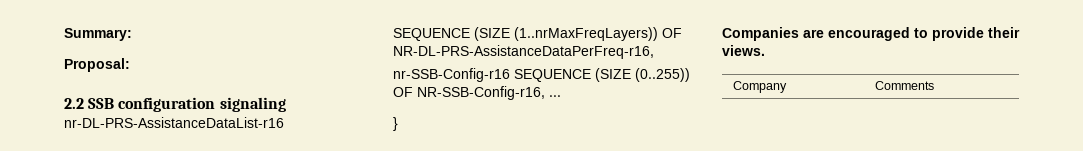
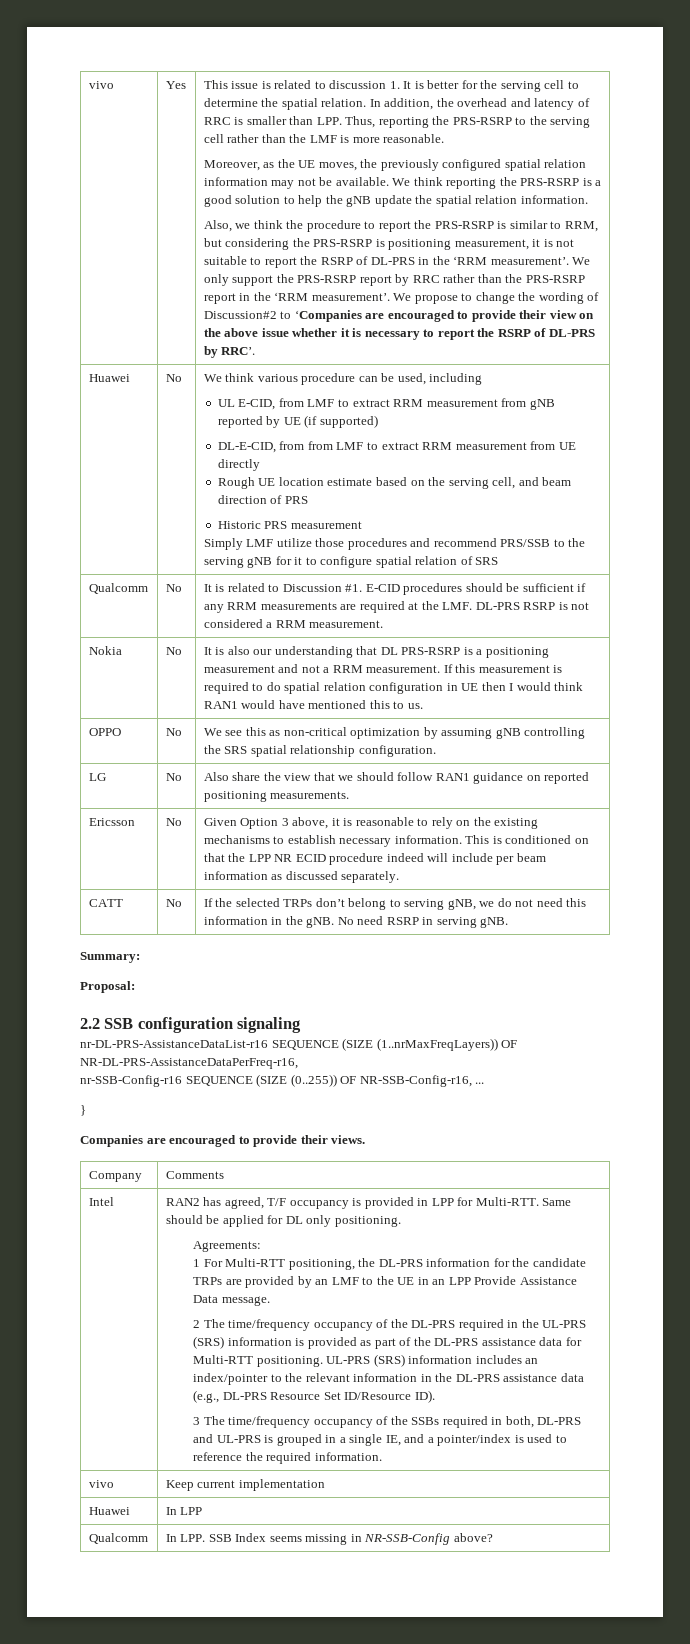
(64, 34) none -> [88,81,114,89] [165,81,186,89] [203,80,579,92] [203,98,590,110] [203,116,591,128] [203,134,445,143] [203,159,587,171] [203,177,602,189] [203,195,588,207] [203,220,598,232] [203,238,575,250] [203,256,591,268] [203,274,585,286] [203,292,600,304] [203,310,595,322] [203,328,595,340] [203,346,256,358] [88,374,130,382] [165,374,182,382] [203,373,483,385] [217,398,555,410] [217,415,378,428] [217,441,576,453] [217,459,260,471] [217,477,572,489] [217,495,308,504] [217,521,362,529] [203,538,586,550] [203,556,499,568] [88,583,148,594] [165,584,182,592] [203,583,587,595] [203,601,590,613] [203,619,384,628] [88,646,122,655] [165,647,182,655] [203,646,549,658] [203,664,563,673] [203,682,584,694] [203,700,423,709] [88,728,121,736] [165,728,182,736] [203,727,586,739] [203,745,436,757] [88,773,106,781] [165,773,182,781] [203,772,590,784] [203,791,350,802] [88,818,135,826] [165,818,182,826] [203,817,539,829] [203,835,589,847] [203,853,546,865] [203,871,400,883] [88,899,123,907] [165,899,182,907] [203,898,587,910] [203,916,509,928] vivo | Yes | This issue is related to discussion 1. It is better for the serving cell to determine the spatial relation. In addition, the overhead and latency of RRC is smaller than LPP. Thus, reporting the PRS-RSRP to the serving cell rather than the LMF is more reasonable. // Moreover, as the UE moves, the previously configured spatial relation information may not be available. We think reporting the PRS-RSRP is a good solution to help the gNB update the spatial relation information. // Also, we think the procedure to report the PRS-RSRP is similar to RRM, but considering the PRS-RSRP is positioning measurement, it is not suitable to report the RSRP of DL-PRS in the ‘RRM measurement’. We only support the PRS-RSRP report by RRC rather than the PRS-RSRP report in the ‘RRM measurement’. We propose to change the wording of Discussion#2 to ‘Companies are encouraged to provide their view on the above issue whether it is necessary to report the RSRP of DL-PRS by RRC’. // Huawei | No | We think various procedure can be used, including // UL E-CID, from LMF to extract RRM measurement from gNB reported by UE (if supported) // DL-E-CID, from from LMF to extract RRM measurement from UE directly // Rough UE location estimate based on the serving cell, and beam direction of PRS // Historic PRS measurement // Simply LMF utilize those procedures and recommend PRS/SSB to the serving gNB for it to configure spatial relation of SRS // Qualcomm | No | It is related to Discussion #1. E-CID procedures should be sufficient if any RRM measurements are required at the LMF. DL-PRS RSRP is not considered a RRM measurement. // Nokia | No | It is also our understanding that DL PRS-RSRP is a positioning measurement and not a RRM measurement. If this measurement is required to do spatial relation configuration in UE then I would think RAN1 would have mentioned this to us. // OPPO | No | We see this as non-critical optimization by assuming gNB controlling the SRS spatial relationship configuration. // LG | No | Also share the view that we should follow RAN1 guidance on reported positioning measurements. // Ericsson | No | Given Option 3 above, it is reasonable to rely on the existing mechanisms to establish necessary information. This is conditioned on that the LPP NR ECID procedure indeed will include per beam information as discussed separately. // CATT | No | If the selected TRPs don’t belong to serving gNB, we do not need this information in the gNB. No need RSRP in serving gNB. //
(934, 85) none -> [88,1197,114,1206] [165,1197,572,1209] [165,1215,401,1227] [193,1241,262,1252] [193,1258,586,1270] [193,1276,577,1288] [193,1295,270,1306] [193,1319,587,1331] [193,1336,582,1349] [193,1354,539,1367] [193,1373,584,1385] [193,1390,435,1403] [193,1416,582,1428] [193,1434,567,1446] [193,1452,382,1464] [88,1480,114,1488] [165,1479,325,1491] [88,1507,130,1515] [165,1507,203,1515] [88,1533,148,1544] [165,1533,493,1545] // Intel | RAN2 has agreed, T/F occupancy is provided in LPP for Multi-RTT. Same should be applied for DL only positioning. // Agreements: // 1 For Multi-RTT positioning, the DL-PRS information for the candidate TRPs are provided by an LMF to the UE in an LPP Provide Assistance Data message. // 2 The time/frequency occupancy of the DL-PRS required in the UL-PRS (SRS) information is provided as part of the DL-PRS assistance data for Multi-RTT positioning. UL-PRS (SRS) information includes an index/pointer to the relevant information in the DL-PRS assistance data (e.g., DL-PRS Resource Set ID/Resource ID). // 3 The time/frequency occupancy of the SSBs required in both, DL-PRS and UL-PRS is grouped in a single IE, and a pointer/index is used to reference the required information. // vivo | Keep current implementation // Huawei | In LPP // Qualcomm | In LPP. SSB Index seems missing in NR-SSB-Config above?

